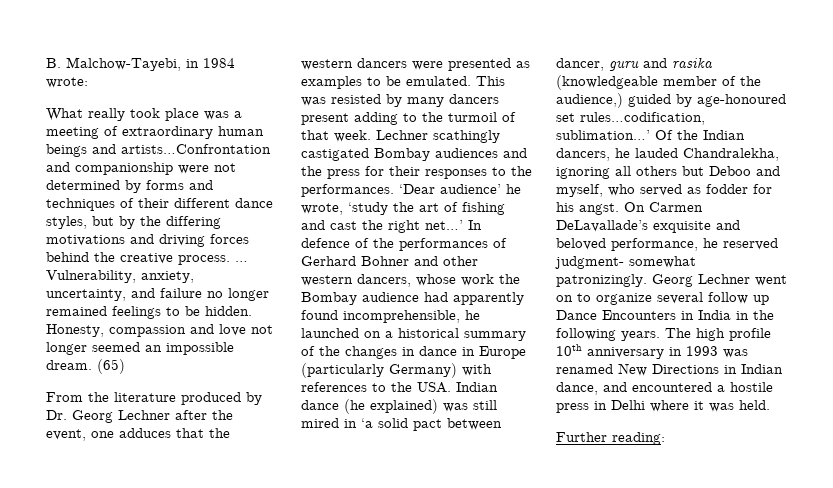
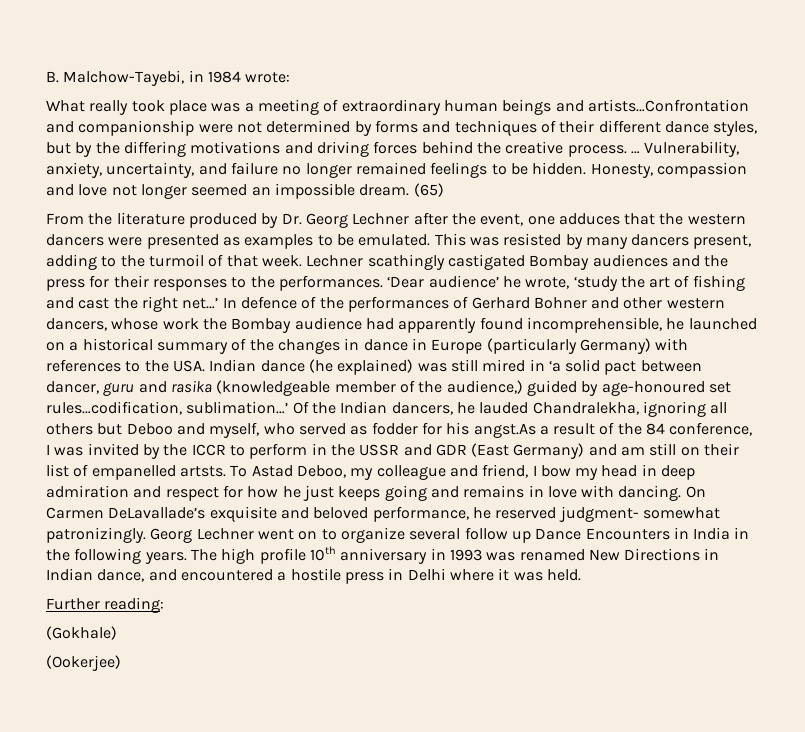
[301,113,349,125] present -> [693,235,752,249] present,
[579,203,619,215] angst. -> [473,422,753,438] [46,443,740,459] [46,464,696,480] [46,485,682,501] angst.As a result of the 84 conference, I was invited by the ICCR to perform in the USSR and GDR (East Germany) and am still on their list of empanelled artsts. To Astad Deboo, my colleague and friend, I bow my head in deep admiration and respect for how he just keeps going and remains in love with dancing.
(665, 438) none -> [46,626,117,640] [46,655,121,671] // (Gokhale) // (Ookerjee)

